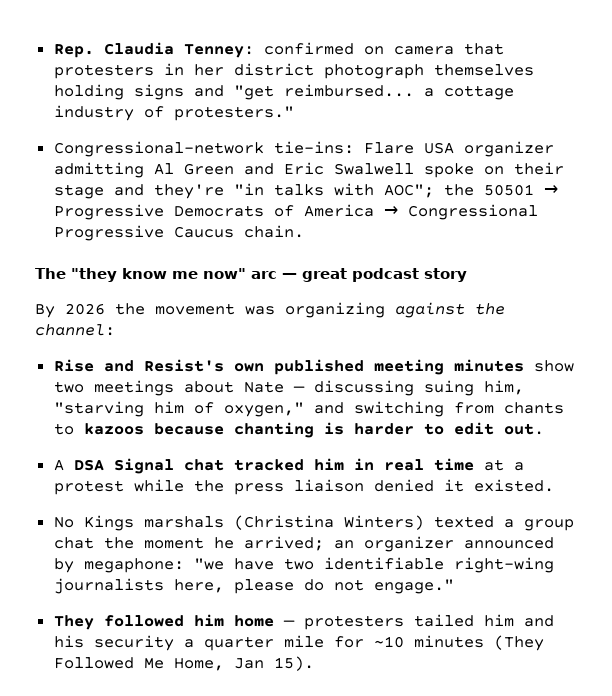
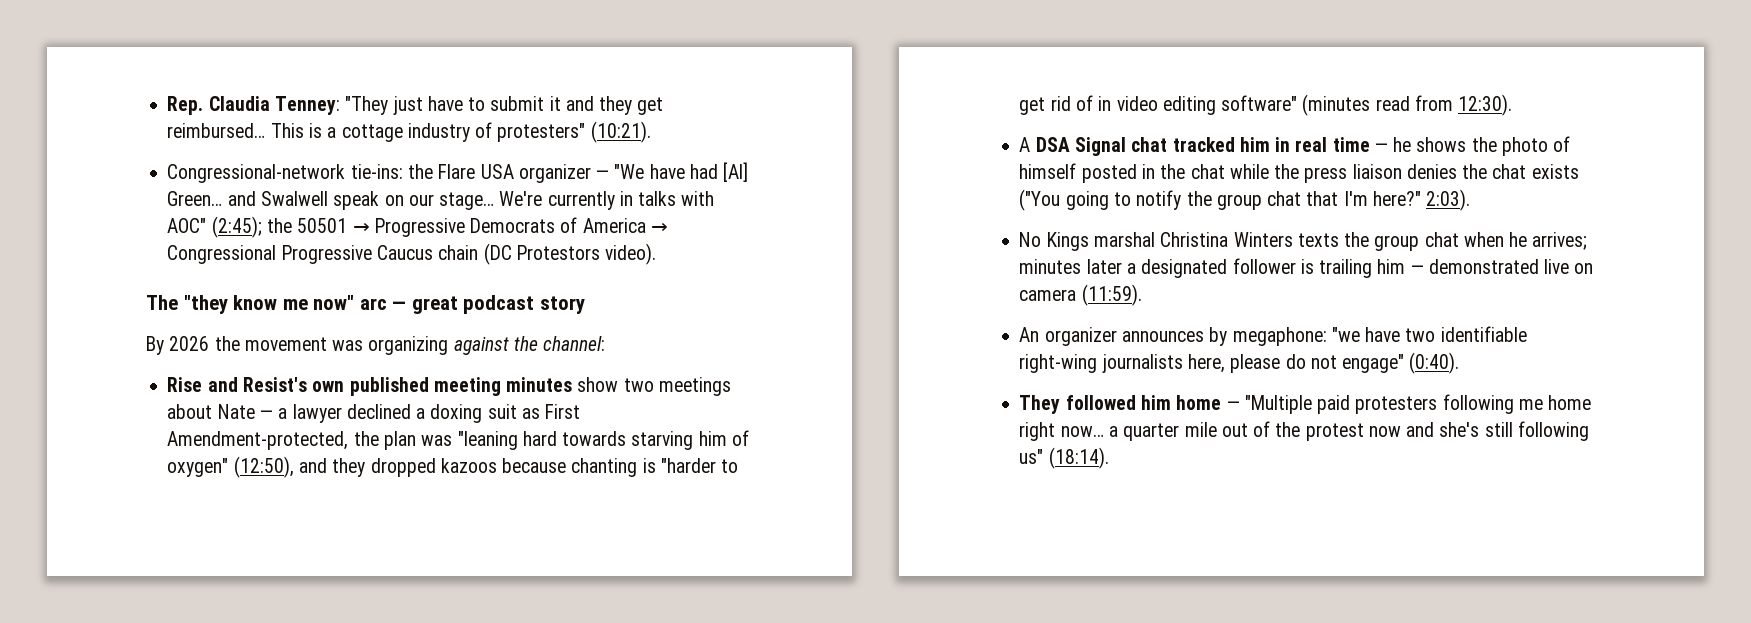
[263,42,504,55] [53,63,534,79] [53,84,414,100] confirmed on camera that protesters in her district photograph themselves holding signs and "get reimbursed... -> [345,96,664,115] [167,123,322,138] "They just have to submit it and they get reimbursed… This is
[173,106,294,121] protesters." -> [497,121,651,143] protesters" (10:21).
(354, 147) none -> [407,164,433,179] the
[53,162,564,178] [53,183,434,199] admitting Al Green and Eric Swalwell spoke on their stage and they're "in talks with AOC"; -> [596,162,749,182] [167,191,715,210] [167,216,262,238] — "We have had [Al] Green… and Swalwell speak on our stage… We're currently in talks with AOC" (2:45);
[243,225,304,238] chain. -> [438,243,657,265] chain (DC Protestors video).
[313,380,524,396] [53,401,564,417] [53,422,544,438] discussing suing him, "starving him of oxygen," and switching from chants to kazoos because chanting is harder to edit out. -> [278,404,581,423] [167,430,749,450] [167,456,739,478] [1019,94,1513,116] a lawyer declined a doxing suit as First Amendment-protected, the plan was "leaning hard towards starving him of oxygen" (12:50), and they dropped kazoos because chanting is "harder to get rid of in video editing software" (minutes read from 12:30).
[483,459,524,471] [53,479,554,495] [53,515,574,531] [53,536,554,552] at a protest while the press liaison denied it existed. // No Kings marshals (Christina Winters) texted a group chat the moment he arrived; an organizer announced -> [1374,136,1571,156] [1019,163,1579,183] [1019,189,1471,211] [1019,232,1588,251] [1019,258,1594,278] [1019,284,1142,306] [1019,327,1204,346] — he shows the photo of himself posted in the chat while the press liaison denies the chat exists ("You going to notify the group chat that I'm here?" 2:03). // No Kings marshal Christina Winters texts the group chat when he arrives; minutes later a designated follower is trailing him — demonstrated live on camera (11:59). // An organizer announces
[373,579,454,594] engage." -> [1342,352,1460,374] engage" (0:40).
[303,614,554,630] [53,635,544,651] [53,656,314,671] protesters tailed him and his security a quarter mile for ~10 minutes (They Followed Me Home, Jan 15). -> [1244,394,1592,414] [1019,421,1589,441] [1019,447,1109,469] "Multiple paid protesters following me home right now… a quarter mile out of the protest now and she's still following us" (18:14).

